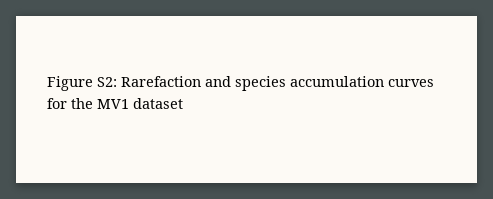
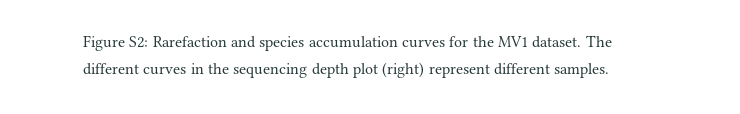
[133,98,183,109] dataset -> [532,35,612,48] [83,62,610,78] dataset. The different curves in the sequencing depth plot (right) represent different samples.

